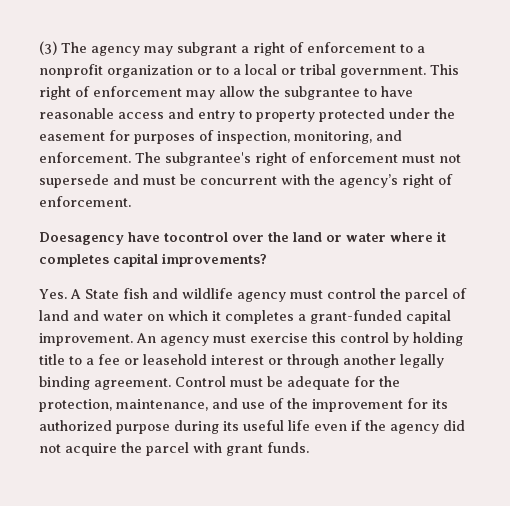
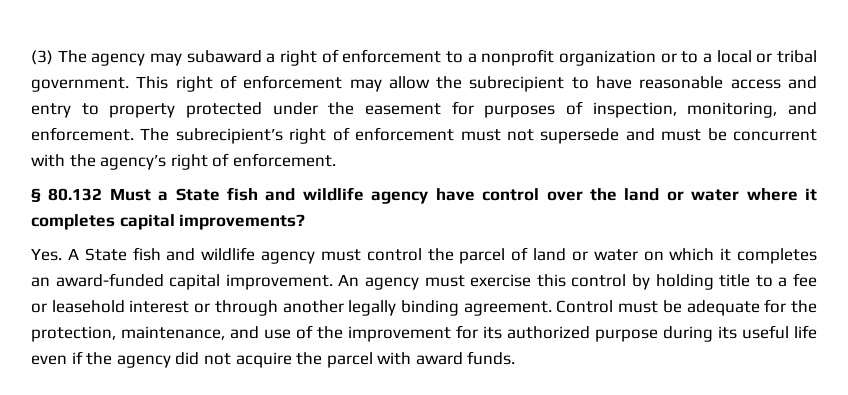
[177,42,237,56] subgrant -> [186,50,262,63] subaward
[284,86,360,100] subgrantee -> [469,76,565,92] subrecipient
[165,152,251,166] subgrantee's -> [175,128,283,144] subrecipient’s
[39,232,228,245] Doesagency have tocontrol -> [31,187,540,204] § 80.132 Must a State fish and wildlife agency have control
[73,310,99,321] and -> [571,251,588,261] or
[298,310,402,324] a grant-funded -> [31,273,164,287] an award-funded
[226,444,263,456] grant -> [415,352,463,365] award

